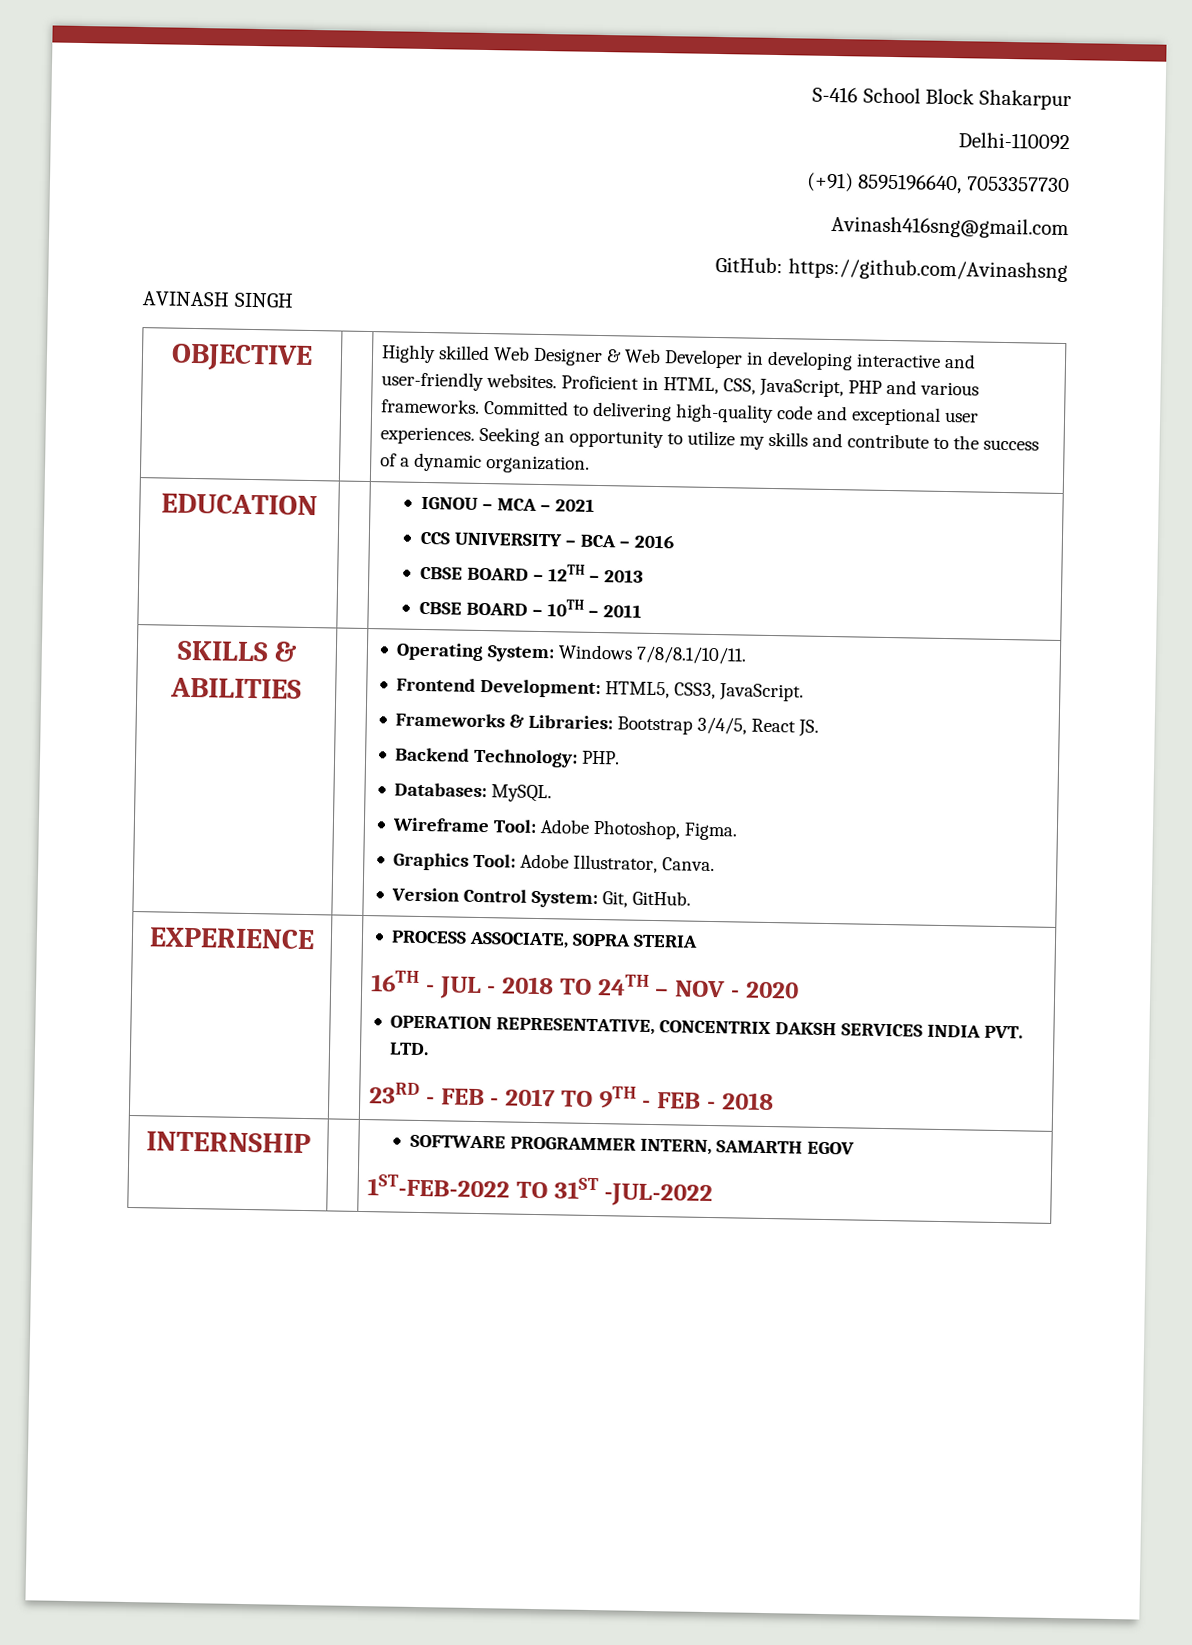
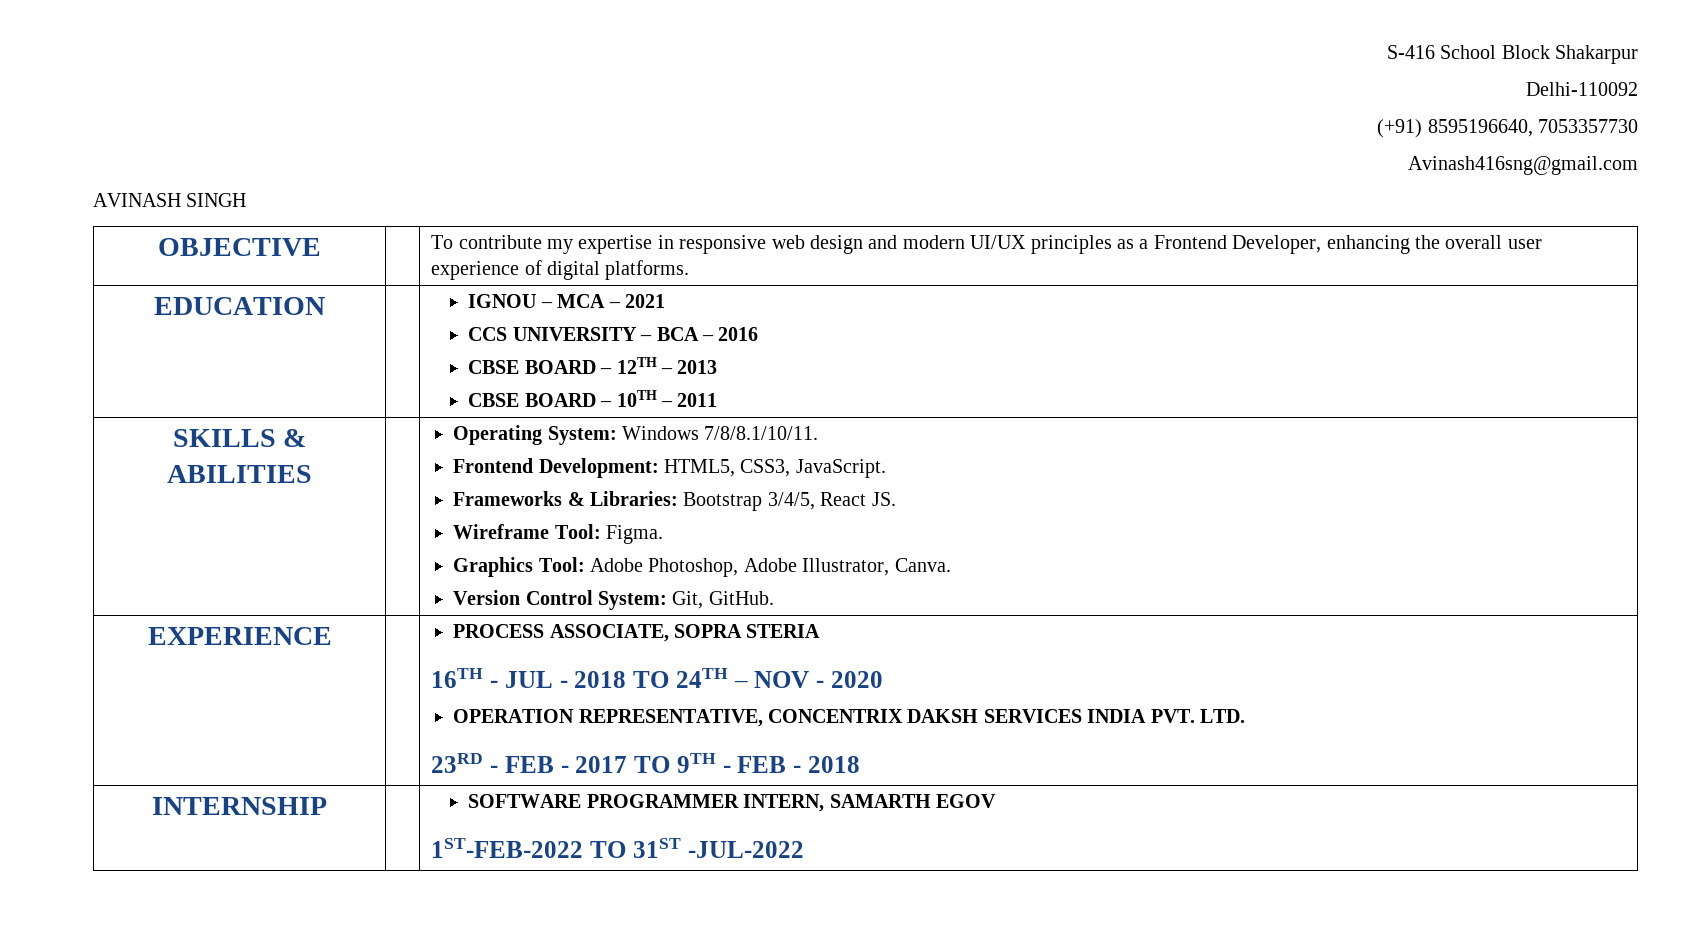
[715,256,1068,283] // GitHub: https://github.com/Avinashsng -> (1638, 165) none
[381,344,977,371] [381,371,980,398] [381,398,980,426] [380,426,1040,451] [380,452,591,474] Highly skilled Web Designer & Web Developer in developing interactive and user-friendly websites. Proficient in HTML, CSS, JavaScript, PHP and various frameworks. Committed to delivering high-quality code and exceptional user experiences. Seeking an opportunity to utilize my skills and contribute to the success of a dynamic organization. -> [431,235,1542,254] [431,260,690,280] To contribute my expertise in responsive web design and modern UI/UX principles as a Frontend Developer, enhancing the overall user experience of digital platforms.
[395,747,621,768] [394,782,553,803] // Backend Technology: PHP. // Databases: MySQL. -> (896, 499) none
[540,819,682,840] Adobe Photoshop, -> (601, 531) none
(570, 861) none -> [648,558,797,577] Photoshop, Adobe

